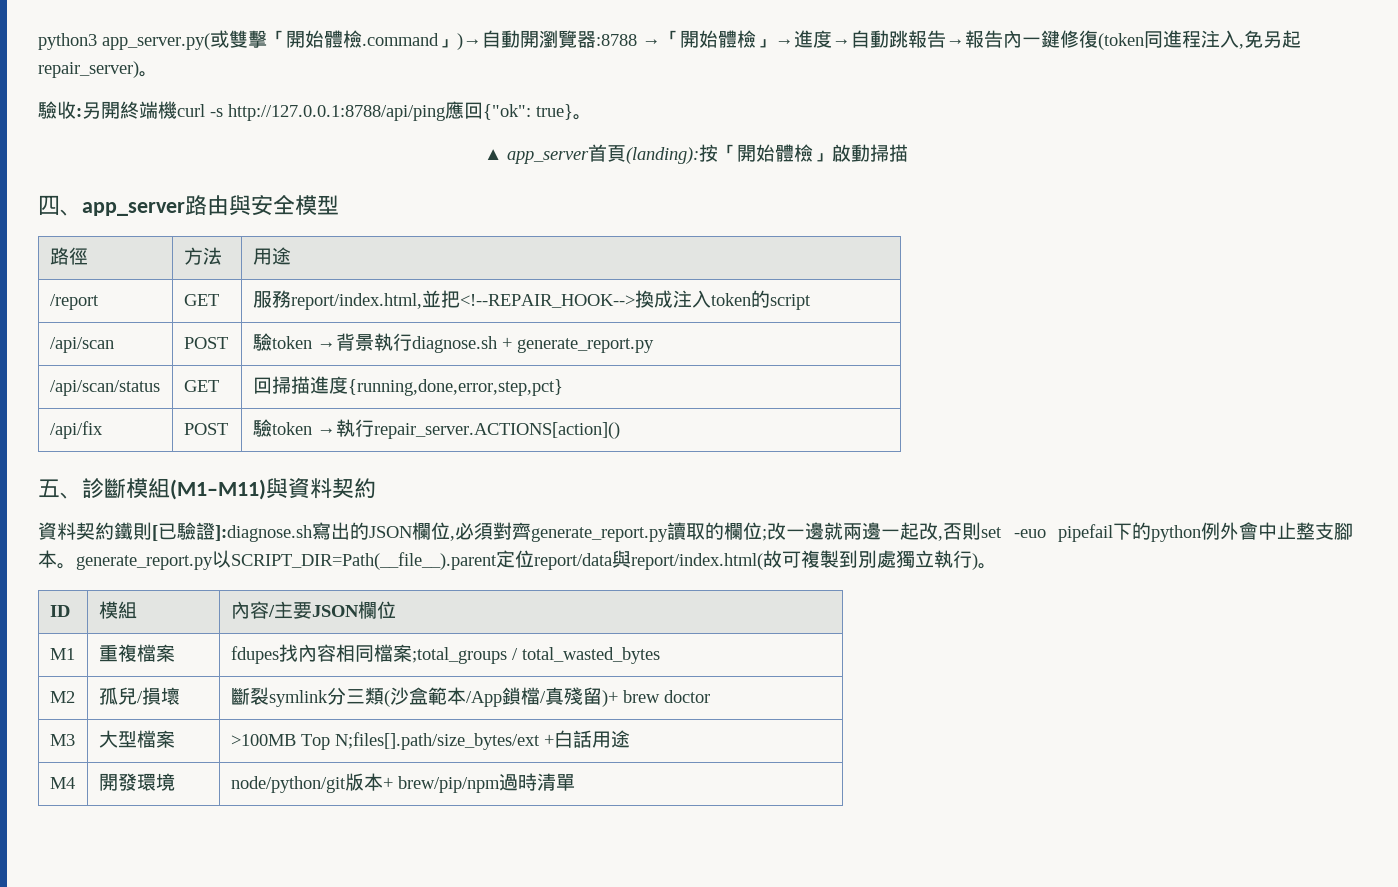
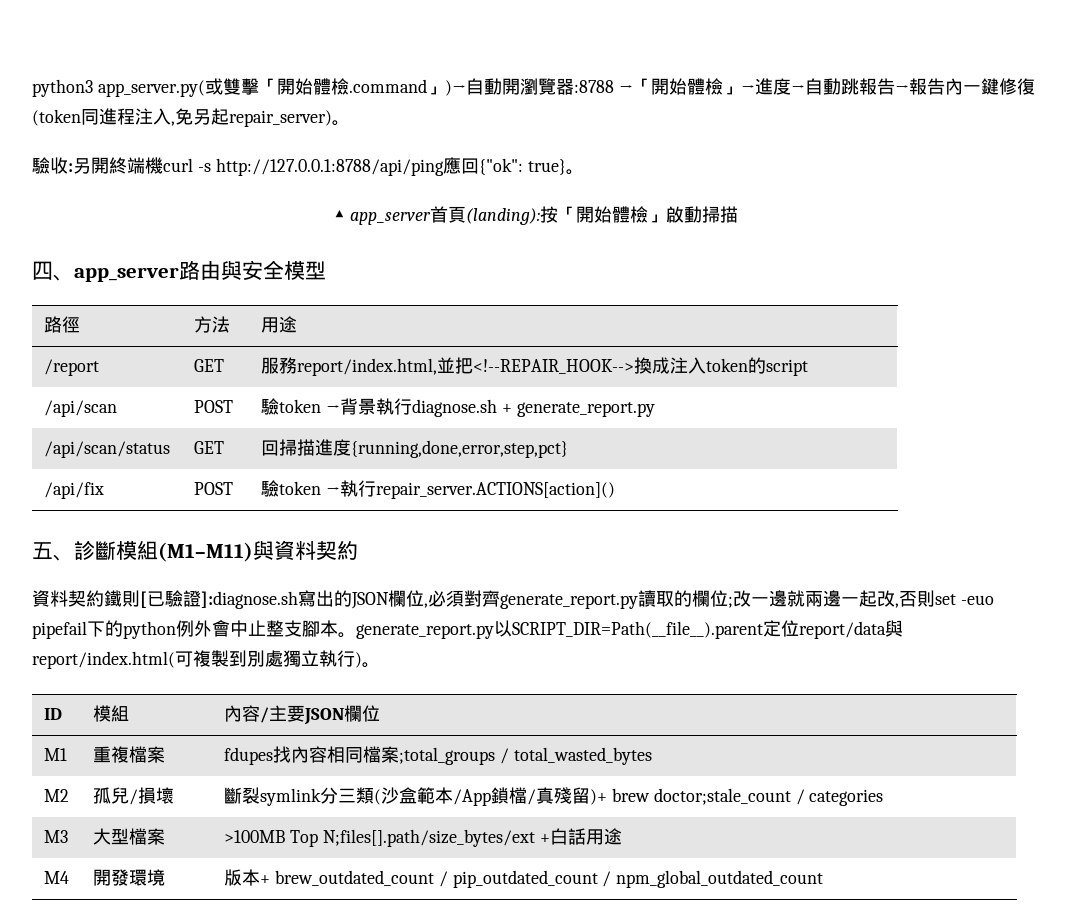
[763,550,782,568] 故 -> (175, 660) none
[663,690,710,703] doctor -> [653,788,884,806] doctor;stale_count / categories
[230,776,346,793] node/python/git -> (165, 877) none
[397,773,575,793] brew/pip/npm過時清單 -> [274,870,824,888] brew_outdated_count / pip_outdated_count / npm_global_outdated_count

